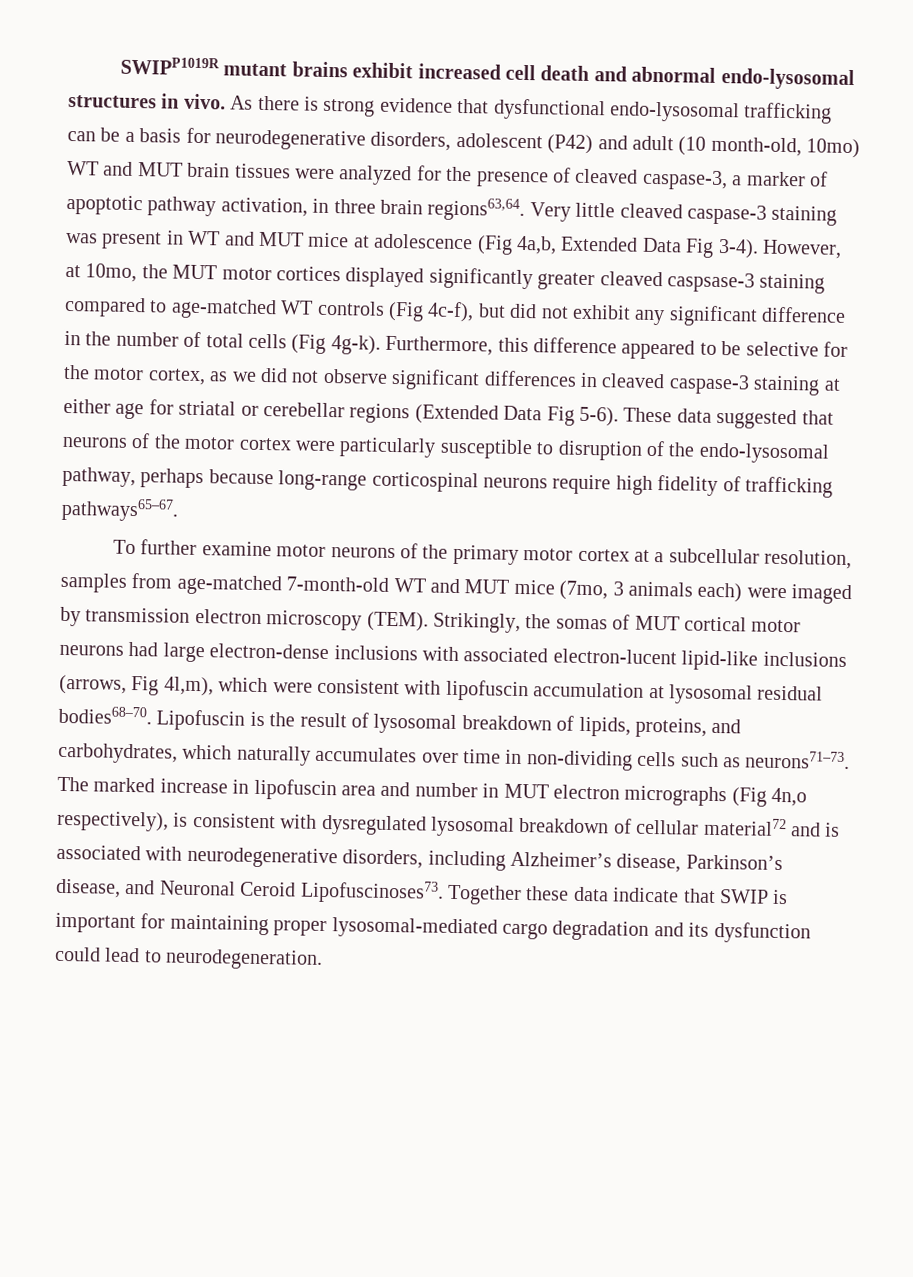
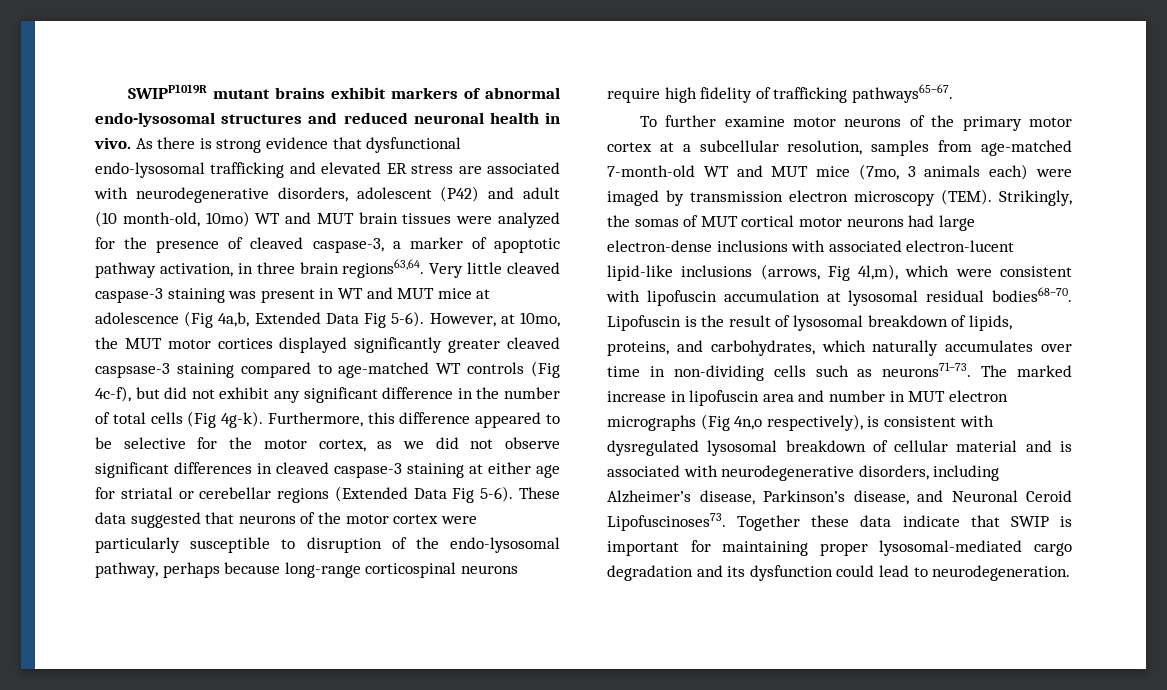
[417,63,855,91] [68,94,157,109] increased cell death and abnormal endo-lysosomal structures -> [390,87,560,99] [95,112,539,127] markers of abnormal endo-lysosomal structures and reduced neuronal health
[67,127,211,144] can be a basis for -> [289,162,560,174] [94,187,128,199] and elevated ER stress are associated with
[717,238,759,259] 3-4). -> [391,311,425,327] 5-6).
[703,817,787,837] material72 -> [956,440,1018,452] material

